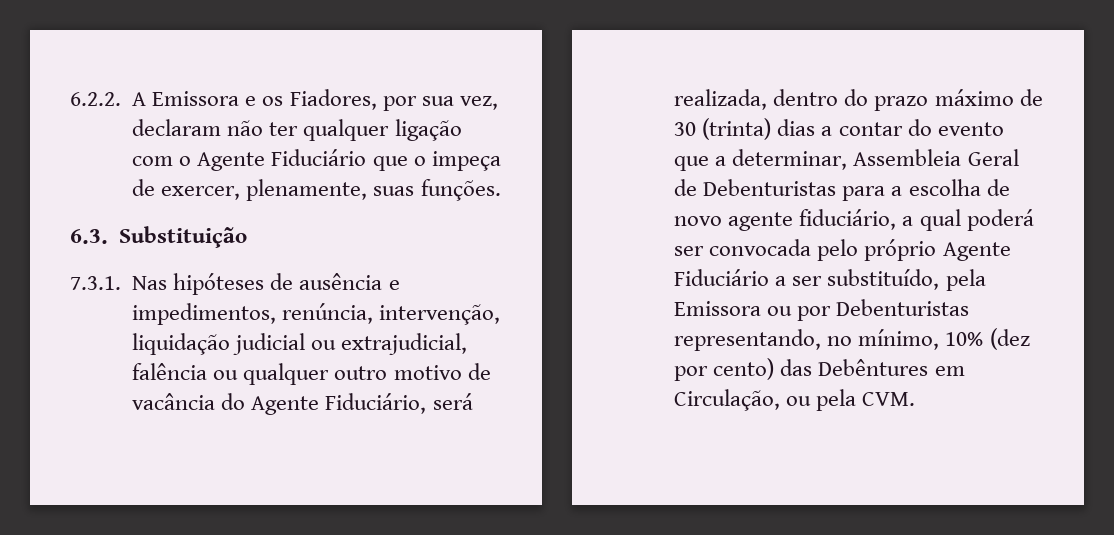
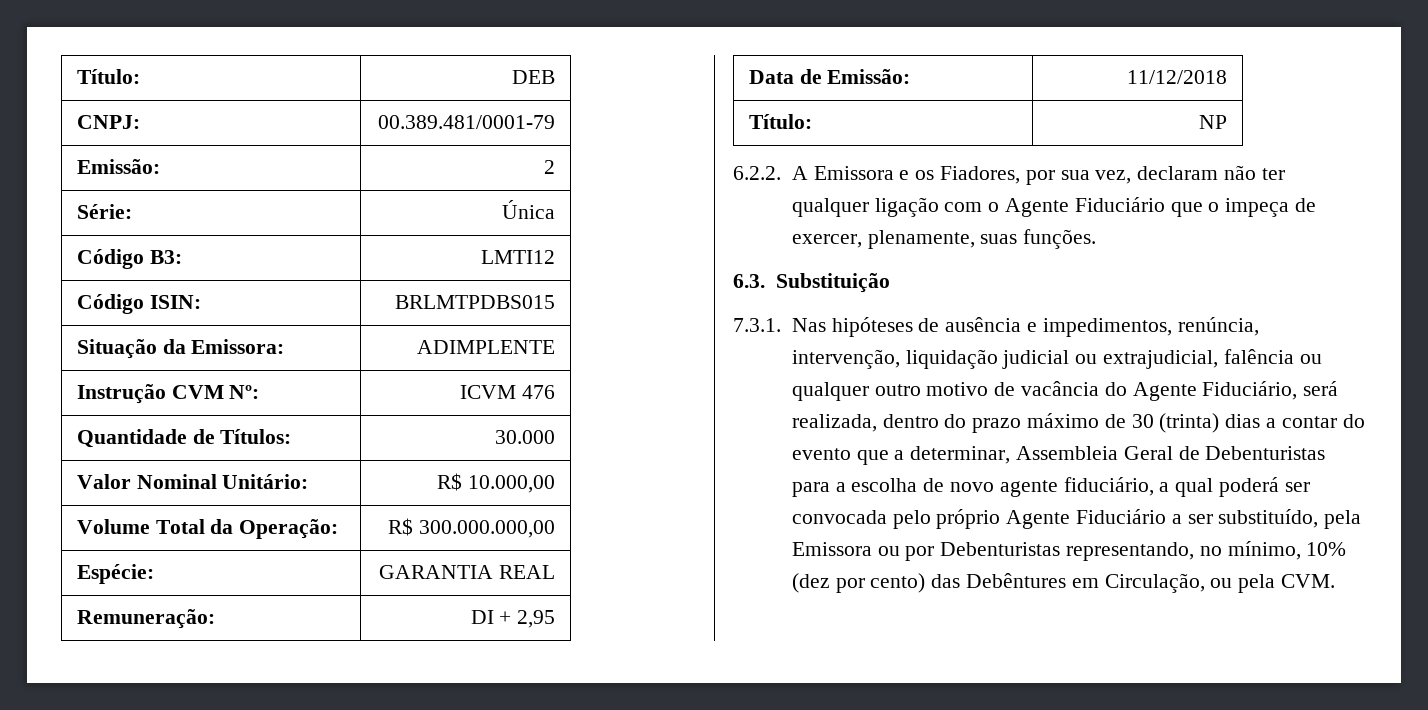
(70, 99) none -> [76,69,140,84] [512,70,556,84] [76,115,140,129] [378,115,556,129] [76,159,160,174] [544,160,556,174] [76,204,132,219] [502,200,556,219] [76,249,182,269] [481,250,556,264] [76,294,201,314] [395,295,556,309] [76,339,285,359] [417,340,556,354] [76,384,260,404] [460,385,556,399] [76,429,292,448] [495,430,556,444] [76,474,309,489] [437,473,556,493] [76,519,339,539] [388,518,556,538] [76,564,154,584] [379,565,556,579] [76,609,215,629] [470,610,556,628] [748,69,911,84] [1127,70,1228,84] [748,114,812,129] [1199,115,1228,129] Título: | DEB // CNPJ: | 00.389.481/0001-79 // Emissão: | 2 // Série: | Única // Código B3: | LMTI12 // Código ISIN: | BRLMTPDBS015 // Situação da Emissora: | ADIMPLENTE // Instrução CVM Nº: | ICVM 476 // Quantidade de Títulos: | 30.000 // Valor Nominal Unitário: | R$ 10.000,00 // Volume Total da Operação: | R$ 300.000.000,00 // Espécie: | GARANTIA REAL // Remuneração: | DI + 2,95 // Data de Emissão: | 11/12/2018 // Título: | NP //

